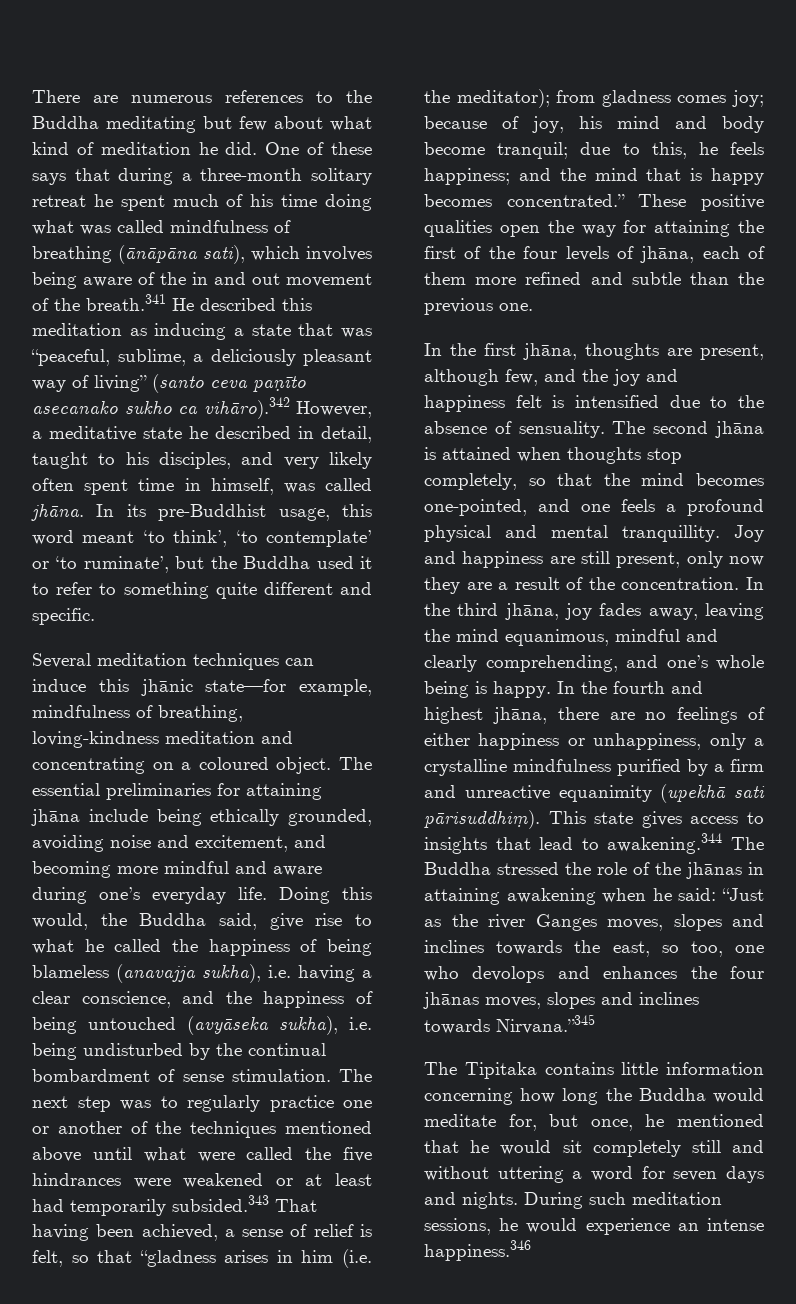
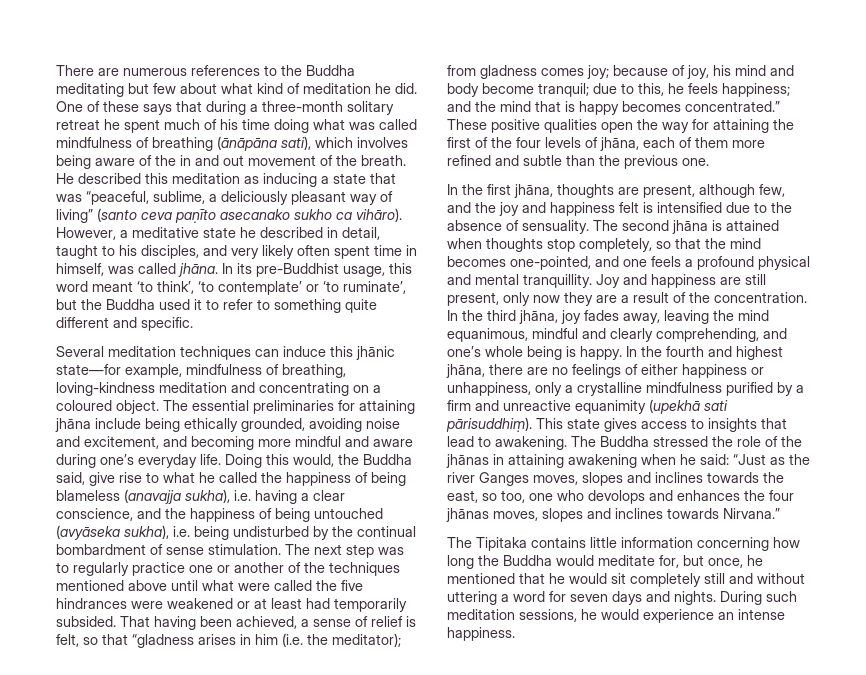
[86,294,166,311] breath.341 -> [361,155,406,166] breath.
[203,397,290,419] vihāro).342 -> [356,208,402,222] vihāro).
[172,1195,269,1212] subsided.343 -> [56,616,116,627] subsided.
[607,833,723,854] awakening.344 -> [495,436,567,450] awakening.
[496,1014,595,1034] Nirvana.”345 -> [723,508,780,519] Nirvana.”
[424,1240,531,1261] happiness.346 -> [447,627,515,641] happiness.

